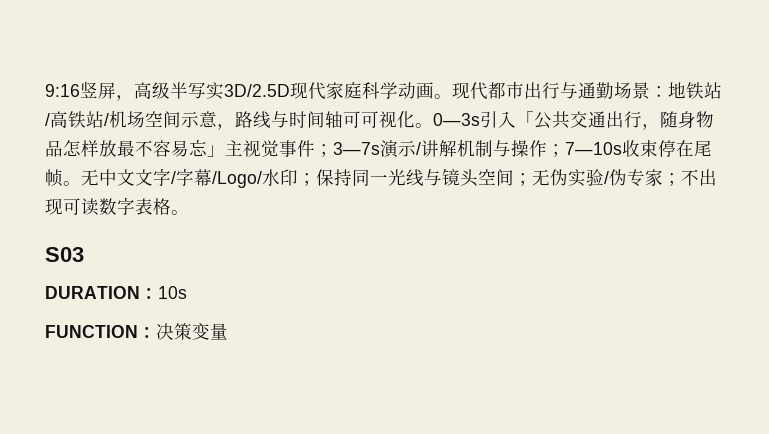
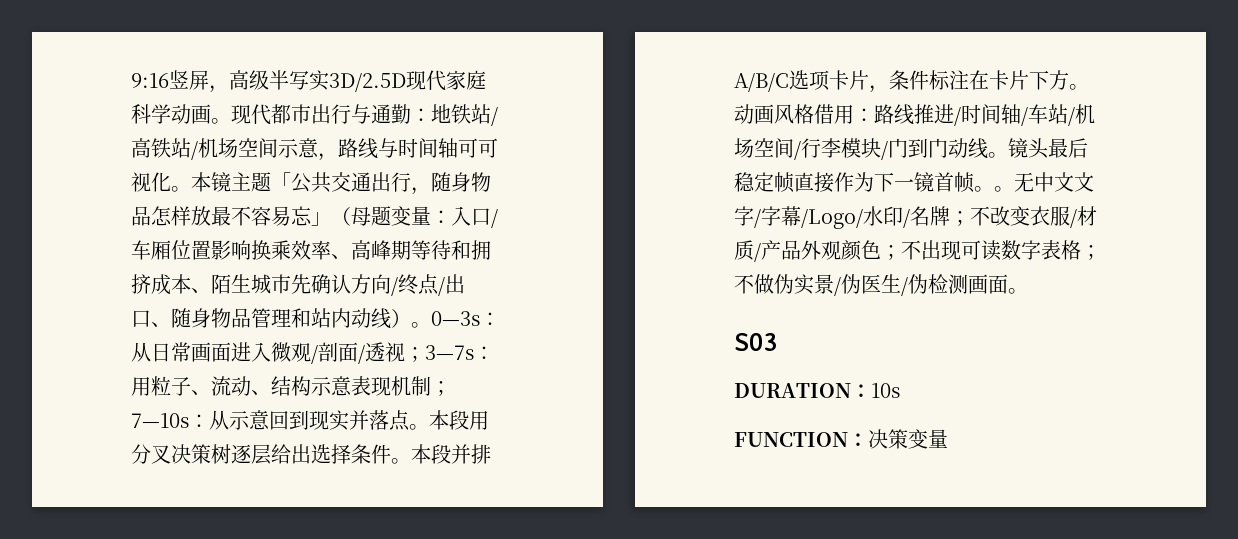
[614,82,650,99] 场景 -> (411, 114) none
[433,111,516,128] 0—3s引入 -> [191,172,271,192] 本镜主题
[225,139,712,158] [45,169,63,187] 主视觉事件；3—7s演示/讲解机制与操作；7—10s收束停在尾帧 -> [331,206,498,228] [131,240,491,260] [131,274,465,296] [131,308,500,329] [131,342,494,364] [131,376,451,396] [131,410,489,431] [131,444,491,465] [734,70,1089,93] [734,104,1095,126] [734,138,1088,160] [734,172,994,193] （母题变量：入口/车厢位置影响换乘效率、高峰期等待和拥挤成本、陌生城市先确认方向/终点/出口、随身物品管理和站内动线）。0—3s：从日常画面进入微观/剖面/透视；3—7s：用粒子、流动、结构示意表现机制；7—10s：从示意回到现实并落点。本段用分叉决策树逐层给出选择条件。本段并排A/B/C选项卡片，条件标注在卡片下方。动画风格借用：路线推进/时间轴/车站/机场空间/行李模块/门到门动线。镜头最后稳定帧直接作为下一镜首帧。
[298,168,663,187] ；保持同一光线与镜头空间；无伪实验/伪专家 -> [903,206,1097,228] [734,240,881,262] /名牌；不改变衣服/材质/产品外观颜色
(171, 206) none -> [1081,245,1101,260] [734,274,1008,296] ；不做伪实景/伪医生/伪检测画面

